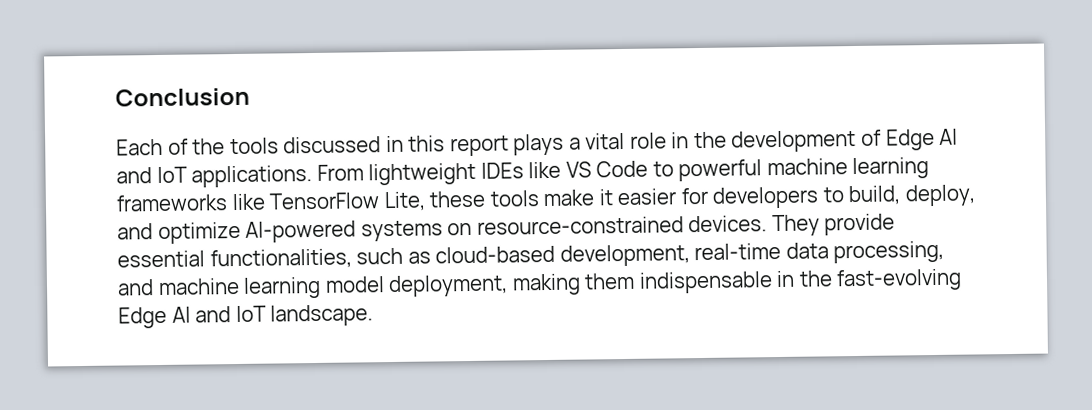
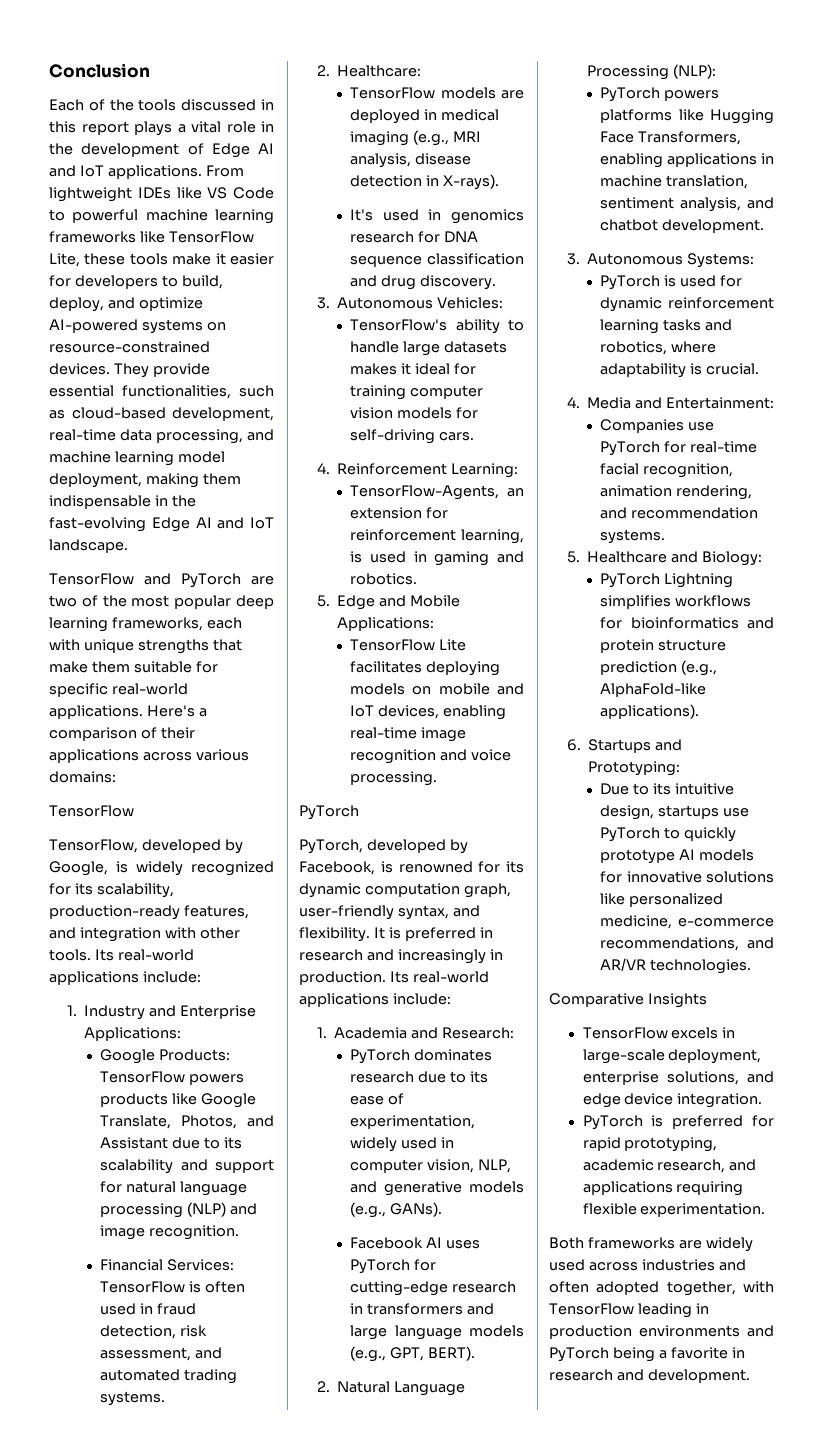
(374, 315) none -> [49,573,274,588] [49,595,274,609] [49,617,242,632] [49,639,242,654] [49,661,218,673] [49,683,188,697] [49,705,207,719] [49,727,195,741] [49,749,249,763] [49,771,116,783] [49,805,134,817] [49,839,243,854] [49,861,274,876] [49,883,174,898] [49,905,249,920] [49,927,240,942] [49,949,194,961] [49,971,201,985] [66,1005,257,1020] [84,1027,182,1041] [100,1049,231,1064] [100,1071,245,1085] [100,1093,256,1108] [100,1115,274,1129] [100,1137,242,1149] [100,1159,274,1174] [100,1181,247,1196] [100,1202,257,1218] [100,1225,240,1240] [100,1259,235,1271] [100,1281,245,1293] [100,1303,196,1315] [100,1325,208,1339] [100,1347,223,1361] [100,1369,238,1384] [100,1391,166,1406] [316,65,421,77] [350,87,524,99] [350,109,499,124] [350,130,481,146] [350,153,472,168] [350,174,499,190] [350,209,524,224] [350,231,478,243] [350,253,524,267] [350,275,496,290] [316,297,503,309] [350,319,524,334] [350,341,507,356] [350,363,476,375] [350,385,484,400] [350,407,478,419] [350,429,475,444] [316,463,518,478] [350,485,524,500] [350,507,449,519] [350,529,524,544] [350,551,524,566] [350,573,418,585] [316,595,460,610] [336,617,434,631] [350,639,467,651] [350,661,501,676] [350,683,524,695] [350,705,506,720] [350,727,467,742] [350,749,511,764] [350,771,438,786] [299,805,359,820] [299,839,468,854] [299,861,524,875] [299,883,511,898] [299,905,480,920] [299,927,493,942] [299,949,503,964] [299,971,489,985] [299,993,451,1007] [316,1027,515,1039] [350,1049,493,1064] [350,1071,488,1083] [350,1093,405,1105] [350,1115,476,1129] [350,1137,454,1152] [350,1159,511,1173] [350,1181,524,1196] [350,1202,443,1218] [350,1237,480,1249] [350,1259,437,1274] [350,1281,517,1296] [350,1303,494,1315] [350,1325,524,1340] [350,1346,475,1362] [316,1381,465,1396] [586,64,716,80] [600,87,720,102] [600,109,774,124] [600,131,742,145] [600,153,774,168] [600,175,749,189] [600,197,774,212] [600,219,765,233] [566,253,754,268] [600,275,742,290] [600,297,774,312] [600,319,732,334] [600,341,717,355] [600,363,759,378] [566,397,774,409] [600,419,715,433] [600,441,757,456] [600,463,734,478] [600,485,753,500] [600,507,759,519] [600,529,666,544] [566,551,762,566] [600,573,734,588] [600,595,752,609] [600,617,774,629] [600,639,727,653] [600,660,718,676] [600,683,707,697] [600,704,700,719] [566,739,682,753] [587,761,680,776] [600,783,734,795] [600,805,749,820] [600,827,736,842] [600,849,754,864] [600,871,774,883] [600,893,724,907] [600,915,774,929] [600,937,774,951] [600,958,752,974] [549,993,707,1008] [582,1027,736,1039] [582,1049,762,1064] [582,1071,774,1085] [582,1093,763,1108] [582,1115,774,1130] [582,1137,718,1152] [582,1159,757,1173] [582,1181,744,1196] [582,1203,766,1217] [549,1237,753,1252] [549,1259,746,1271] [549,1281,774,1296] [549,1303,709,1318] [549,1325,774,1339] [549,1347,745,1362] [549,1369,750,1383] // TensorFlow and PyTorch are two of the most popular deep learning frameworks, each with unique strengths that make them suitable for specific real-world applications. Here's a comparison of their applications across various domains: // TensorFlow // TensorFlow, developed by Google, is widely recognized for its scalability, production-ready features, and integration with other tools. Its real-world applications include: // 1. Industry and Enterprise Applications: // Google Products: TensorFlow powers products like Google Translate, Photos, and Assistant due to its scalability and support for natural language processing (NLP) and image recognition. // Financial Services: TensorFlow is often used in fraud detection, risk assessment, and automated trading systems. // 2. Healthcare: // TensorFlow models are deployed in medical imaging (e.g., MRI analysis, disease detection in X-rays). // It's used in genomics research for DNA sequence classification and drug discovery. // 3. Autonomous Vehicles: // TensorFlow's ability to handle large datasets makes it ideal for training computer vision models for self-driving cars. // 4. Reinforcement Learning: // TensorFlow-Agents, an extension for reinforcement learning, is used in gaming and robotics. // 5. Edge and Mobile Applications: // TensorFlow Lite facilitates deploying models on mobile and IoT devices, enabling real-time image recognition and voice processing. // PyTorch // PyTorch, developed by Facebook, is renowned for its dynamic computation graph, user-friendly syntax, and flexibility. It is preferred in research and increasingly in production. Its real-world applications include: // 1. Academia and Research: // PyTorch dominates research due to its ease of experimentation, widely used in computer vision, NLP, and generative models (e.g., GANs). // Facebook AI uses PyTorch for cutting-edge research in transformers and large language models (e.g., GPT, BERT). // 2. Natural Language Processing (NLP): // PyTorch powers platforms like Hugging Face Transformers, enabling applications in machine translation, sentiment analysis, and chatbot development. // 3. Autonomous Systems: // PyTorch is used for dynamic reinforcement learning tasks and robotics, where adaptability is crucial. // 4. Media and Entertainment: // Companies use PyTorch for real-time facial recognition, animation rendering, and recommendation systems. // 5. Healthcare and Biology: // PyTorch Lightning simplifies workflows for bioinformatics and protein structure prediction (e.g., AlphaFold-like applications). // 6. Startups and Prototyping: // Due to its intuitive design, startups use PyTorch to quickly prototype AI models for innovative solutions like personalized medicine, e-commerce recommendations, and AR/VR technologies. // Comparative Insights // TensorFlow excels in large-scale deployment, enterprise solutions, and edge device integration. // PyTorch is preferred for rapid prototyping, academic research, and applications requiring flexible experimentation. // Both frameworks are widely used across industries and often adopted together, with TensorFlow leading in production environments and PyTorch being a favorite in research and development.

